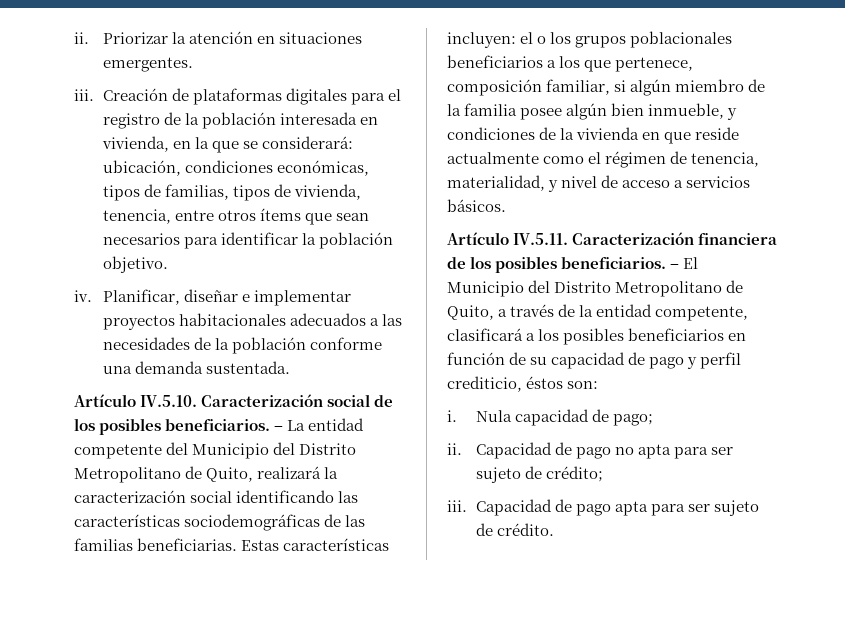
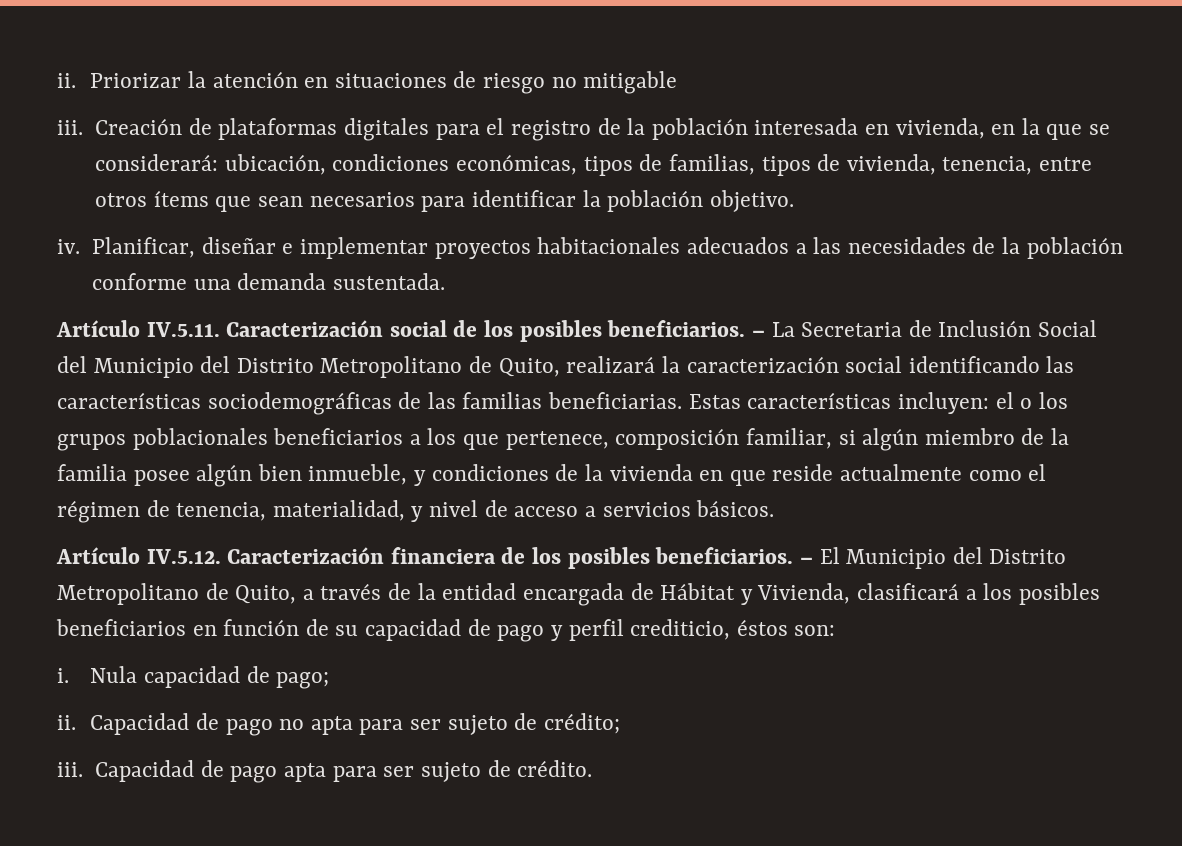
[103,57,194,72] emergentes. -> [453,71,678,94] de riesgo no mitigable
[140,395,198,407] IV.5.10. -> [146,322,220,337] IV.5.11.
[308,418,365,431] [74,444,162,459] entidad competente -> [801,320,1097,337] Secretaria de Inclusión Social
[513,233,569,245] IV.5.11. -> [146,549,221,564] IV.5.12.
[655,306,749,321] competente, -> [522,583,851,606] encargada de Hábitat y Vivienda,

